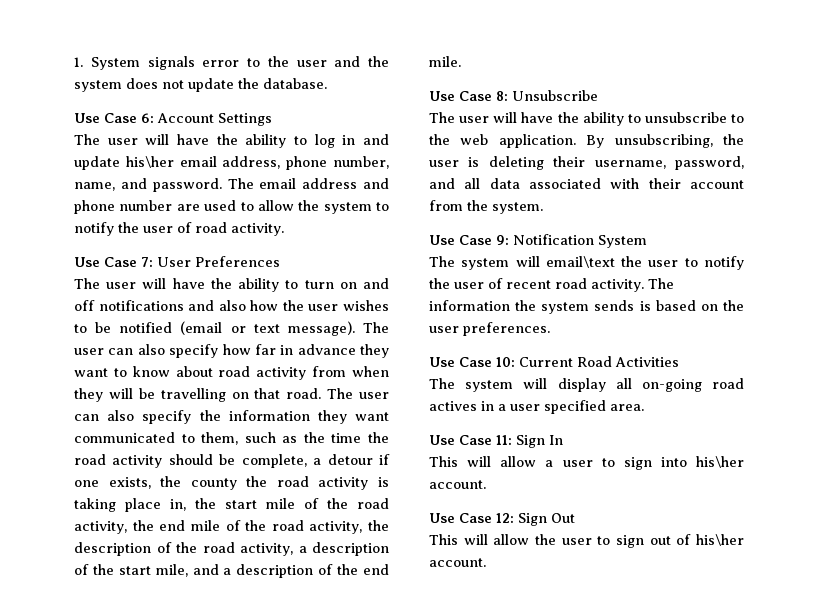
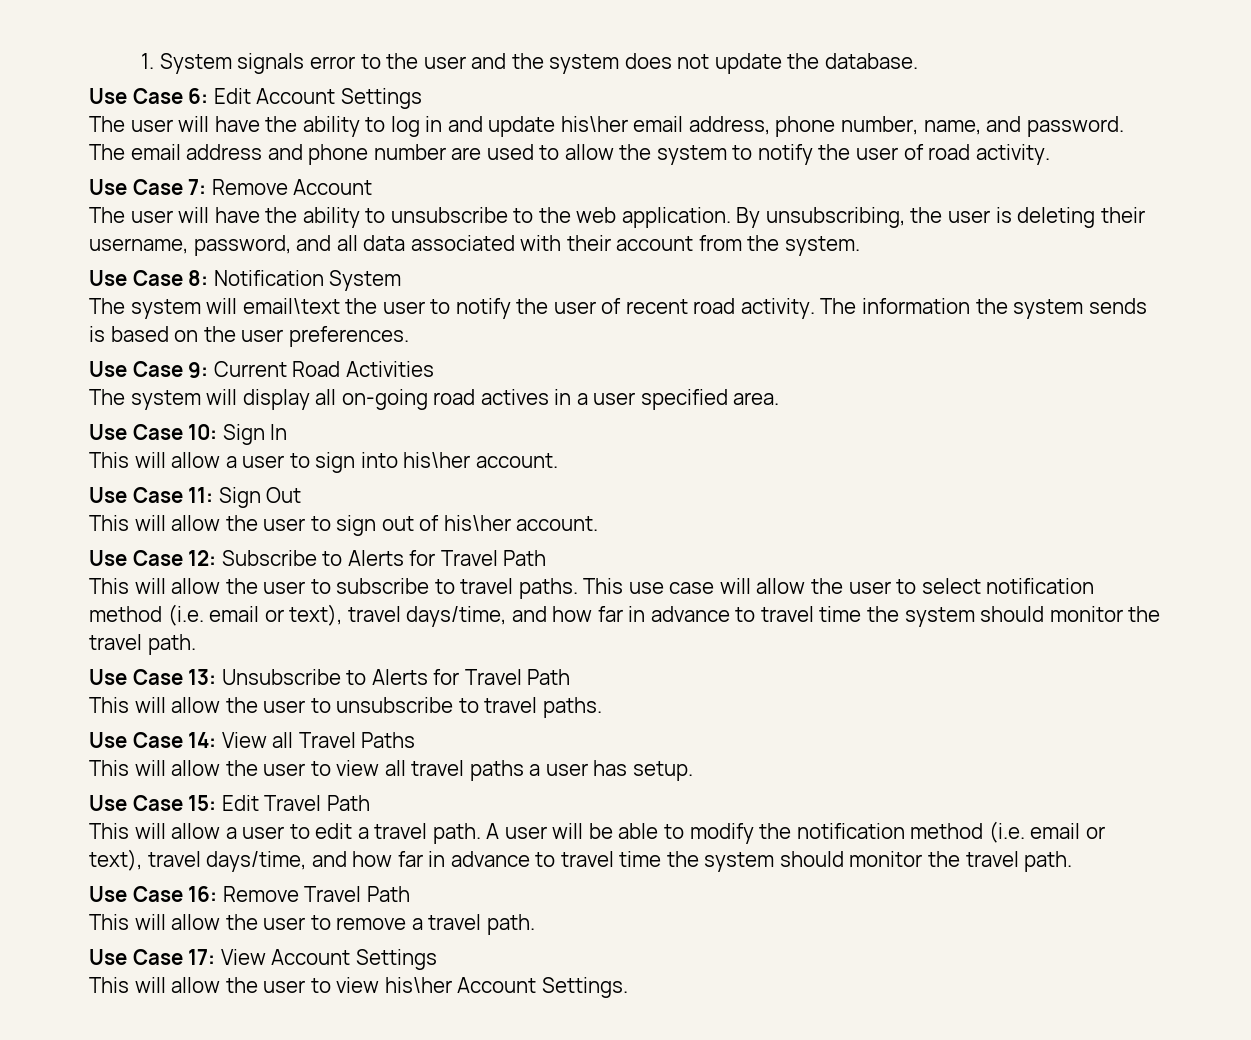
(154, 118) none -> [213,88,251,104] Edit
[157,256,280,267] [74,278,390,292] [74,300,389,311] [74,321,389,336] [74,344,389,358] [74,366,389,380] [74,388,389,402] [74,410,389,424] [74,432,389,445] [74,454,390,468] [74,476,389,490] [74,498,389,512] [74,520,389,534] [74,542,389,556] [74,564,389,578] [429,56,461,67] [429,90,598,101] User Preferences // The user will have the ability to turn on and off notifications and also how the user wishes to be notified (email or text message). The user can also specify how far in advance they want to know about road activity from when they will be travelling on that road. The user can also specify the information they want communicated to them, such as the time the road activity should be complete, a detour if one exists, the county the road activity is taking place in, the start mile of the road activity, the end mile of the road activity, the description of the road activity, a description of the start mile, and a description of the end mile. // Use Case 8: Unsubscribe -> [211,179,373,195] Remove Account
[496,235,509,245] 9: -> [188,270,209,286] 8:
[496,357,515,367] 10: -> [188,362,209,378] 9:
[496,435,512,445] 11: -> [188,424,218,440] 10:
[496,513,514,523] 12: -> [188,487,214,503] 11:
(486, 562) none -> [89,550,547,566] [89,578,1095,599] [89,604,1161,627] [89,634,196,655] [89,669,571,685] [89,697,602,718] [89,732,416,748] [89,760,693,781] [89,795,370,811] [89,821,1105,844] [89,849,1073,872] [89,886,410,902] [89,914,535,935] [89,949,437,970] [89,977,628,998] // Use Case 12: Subscribe to Alerts for Travel Path // This will allow the user to subscribe to travel paths. This use case will allow the user to select notification method (i.e. email or text), travel days/time, and how far in advance to travel time the system should monitor the travel path. // Use Case 13: Unsubscribe to Alerts for Travel Path // This will allow the user to unsubscribe to travel paths. // Use Case 14: View all Travel Paths // This will allow the user to view all travel paths a user has setup. // Use Case 15: Edit Travel Path // This will allow a user to edit a travel path. A user will be able to modify the notification method (i.e. email or text), travel days/time, and how far in advance to travel time the system should monitor the travel path. // Use Case 16: Remove Travel Path // This will allow the user to remove a travel path. // Use Case 17: View Account Settings // This will allow the user to view his\her Account Settings.

